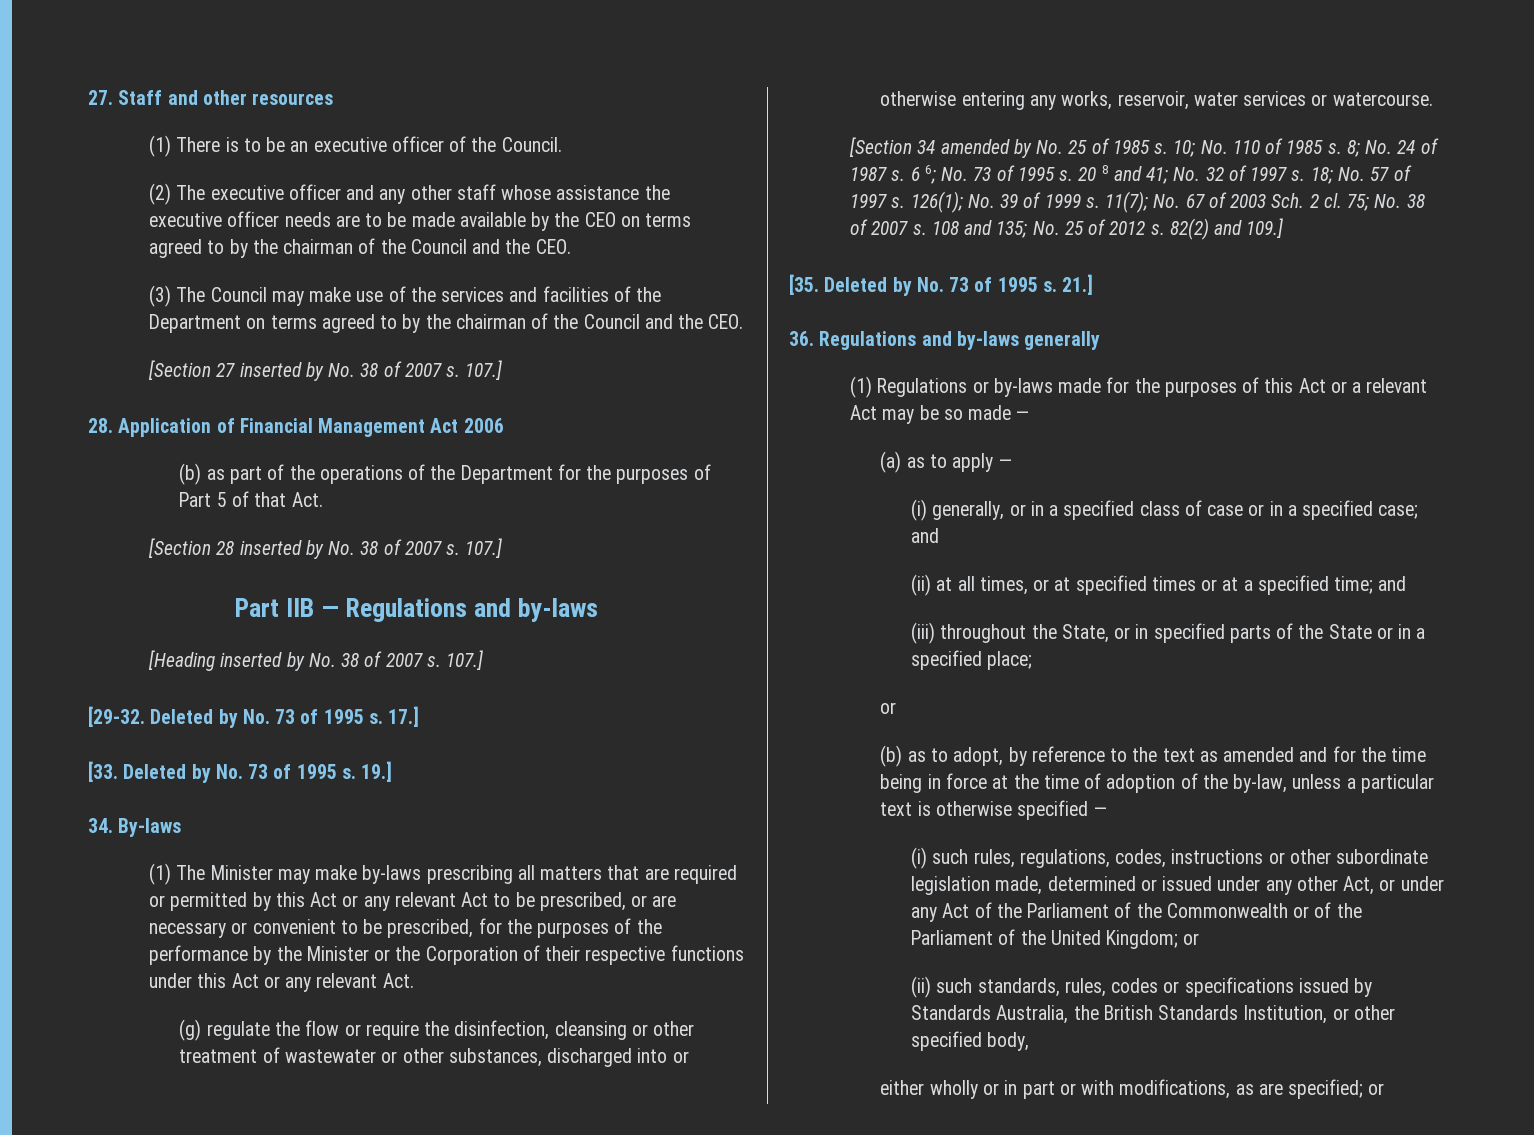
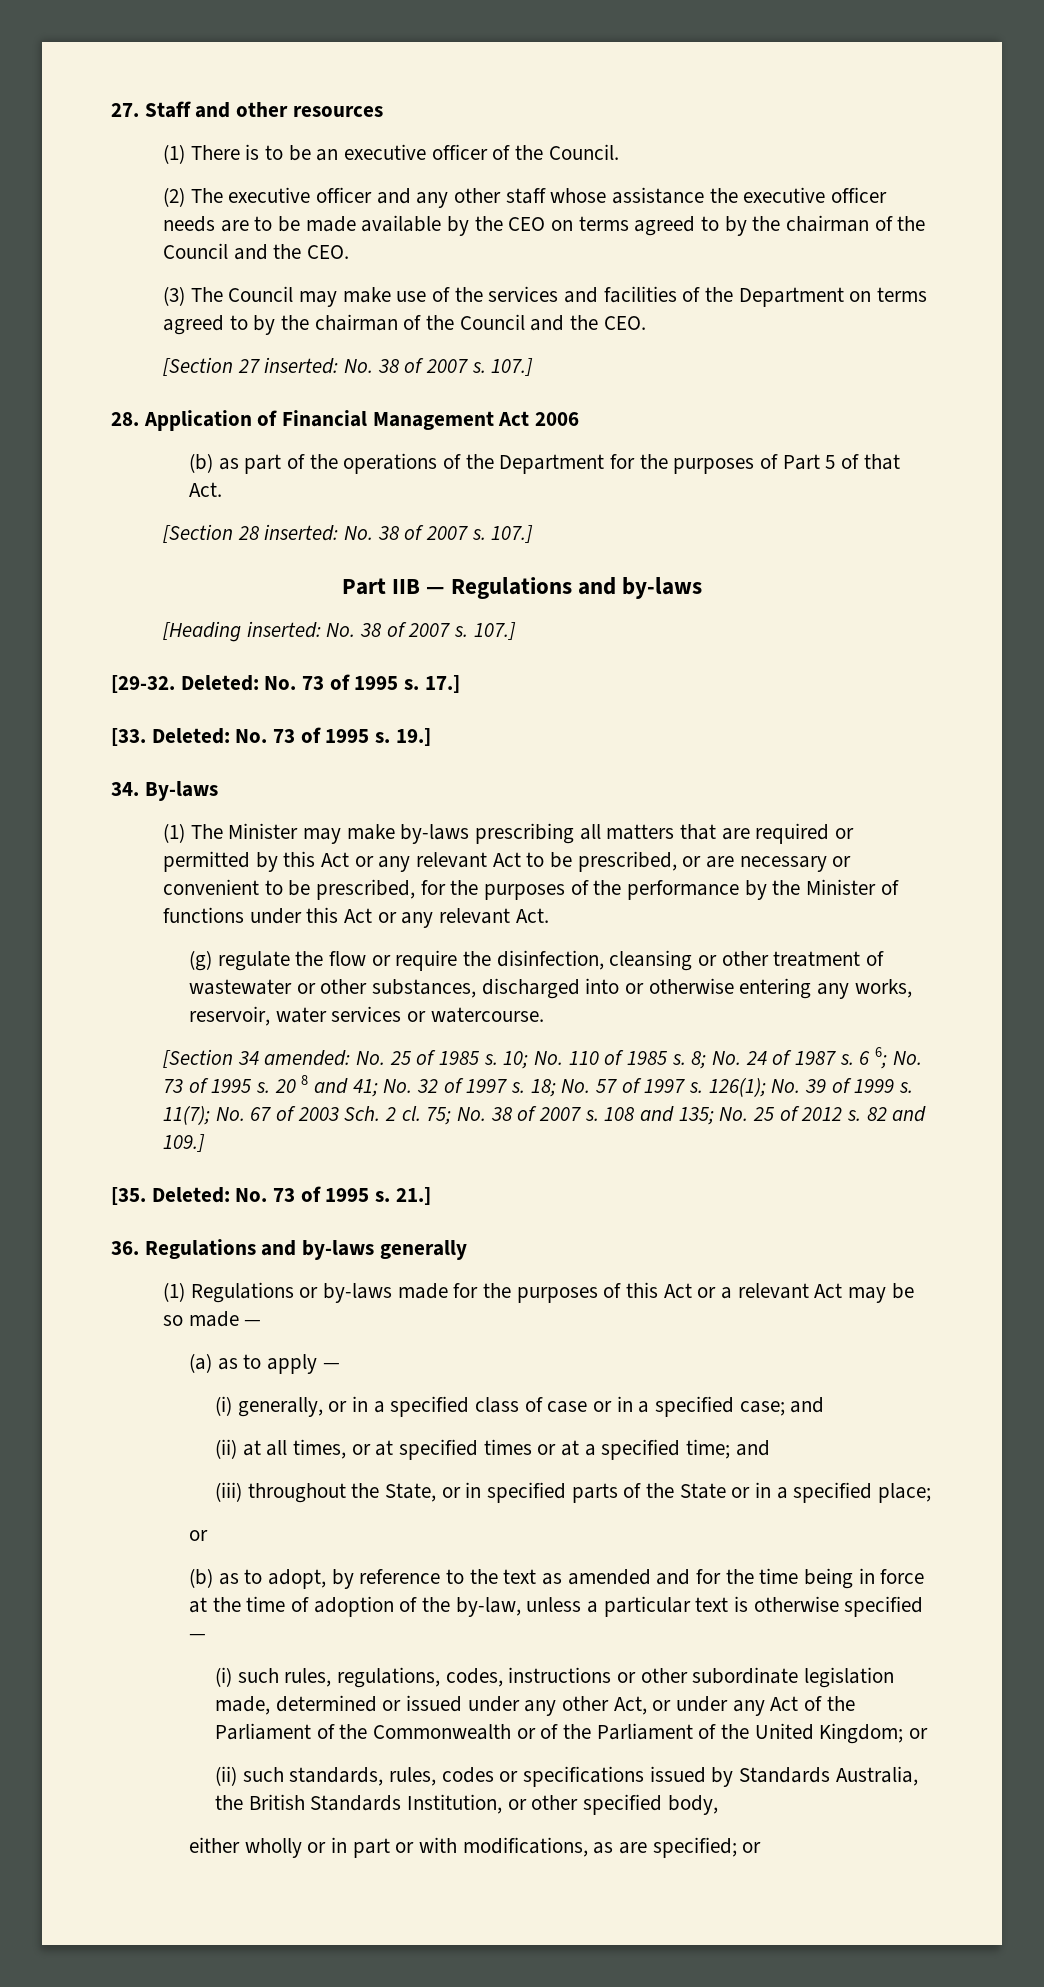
[239,362,324,381] inserted by -> [264,357,339,374] inserted:
[239,540,324,559] inserted by -> [264,524,339,541] inserted:
[220,652,305,671] inserted by -> [246,621,321,638] inserted:
[150,709,238,728] Deleted by -> [180,675,259,691] Deleted:
[123,764,211,783] Deleted by -> [151,728,230,744] Deleted:
[374,945,666,965] or the Corporation of their respective -> [880,880,899,895] of
[940,139,1032,158] amended by -> [264,1050,351,1066] amended:
[1169,218,1209,240] 82(2) -> [866,1107,887,1121] 82
[824,277,912,296] Deleted by -> [151,1187,230,1203] Deleted:

